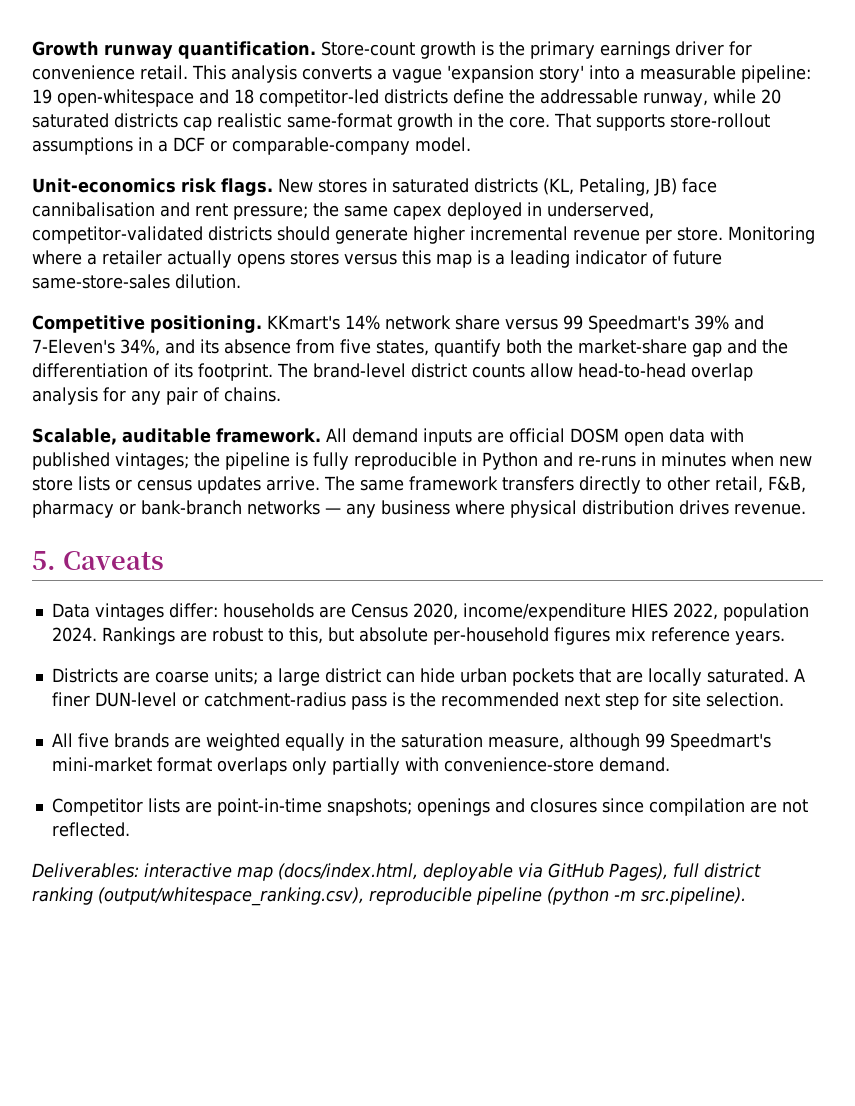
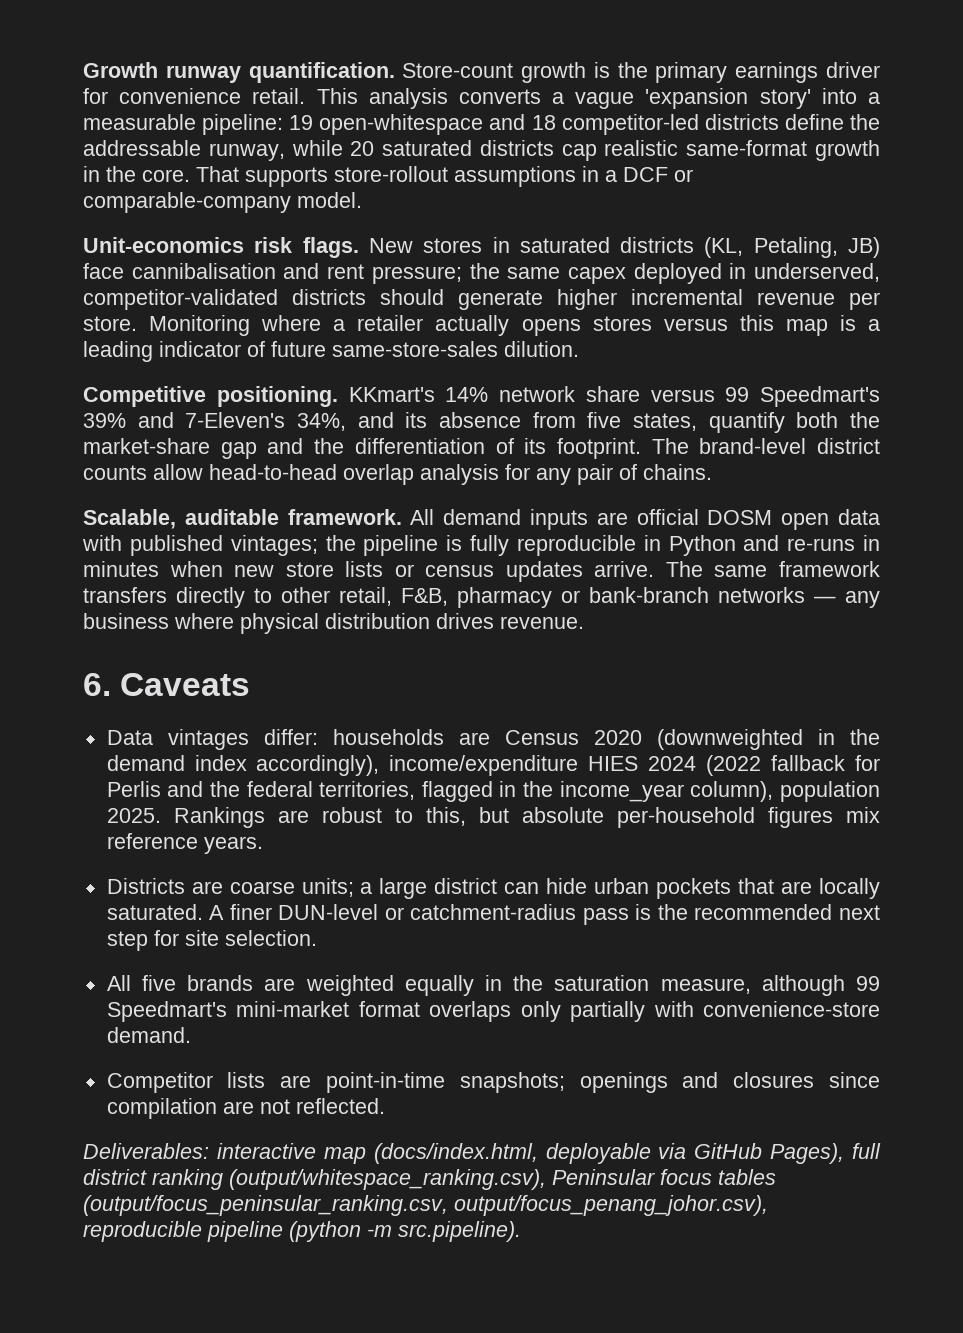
[32,551,56,570] 5. -> [83,673,111,696] 6.
[412,603,809,621] [51,627,97,642] 2020, income/expenditure HIES 2022, population 2024. -> [593,729,880,750] [106,755,881,776] [106,781,880,802] [106,808,161,823] 2020 (downweighted in the demand index accordingly), income/expenditure HIES 2024 (2022 fallback for Perlis and the federal territories, flagged in the income_year column), population 2025.
(364, 896) none -> [552,1169,776,1185] [83,1195,768,1216] Peninsular focus tables (output/focus_peninsular_ranking.csv, output/focus_penang_johor.csv),

